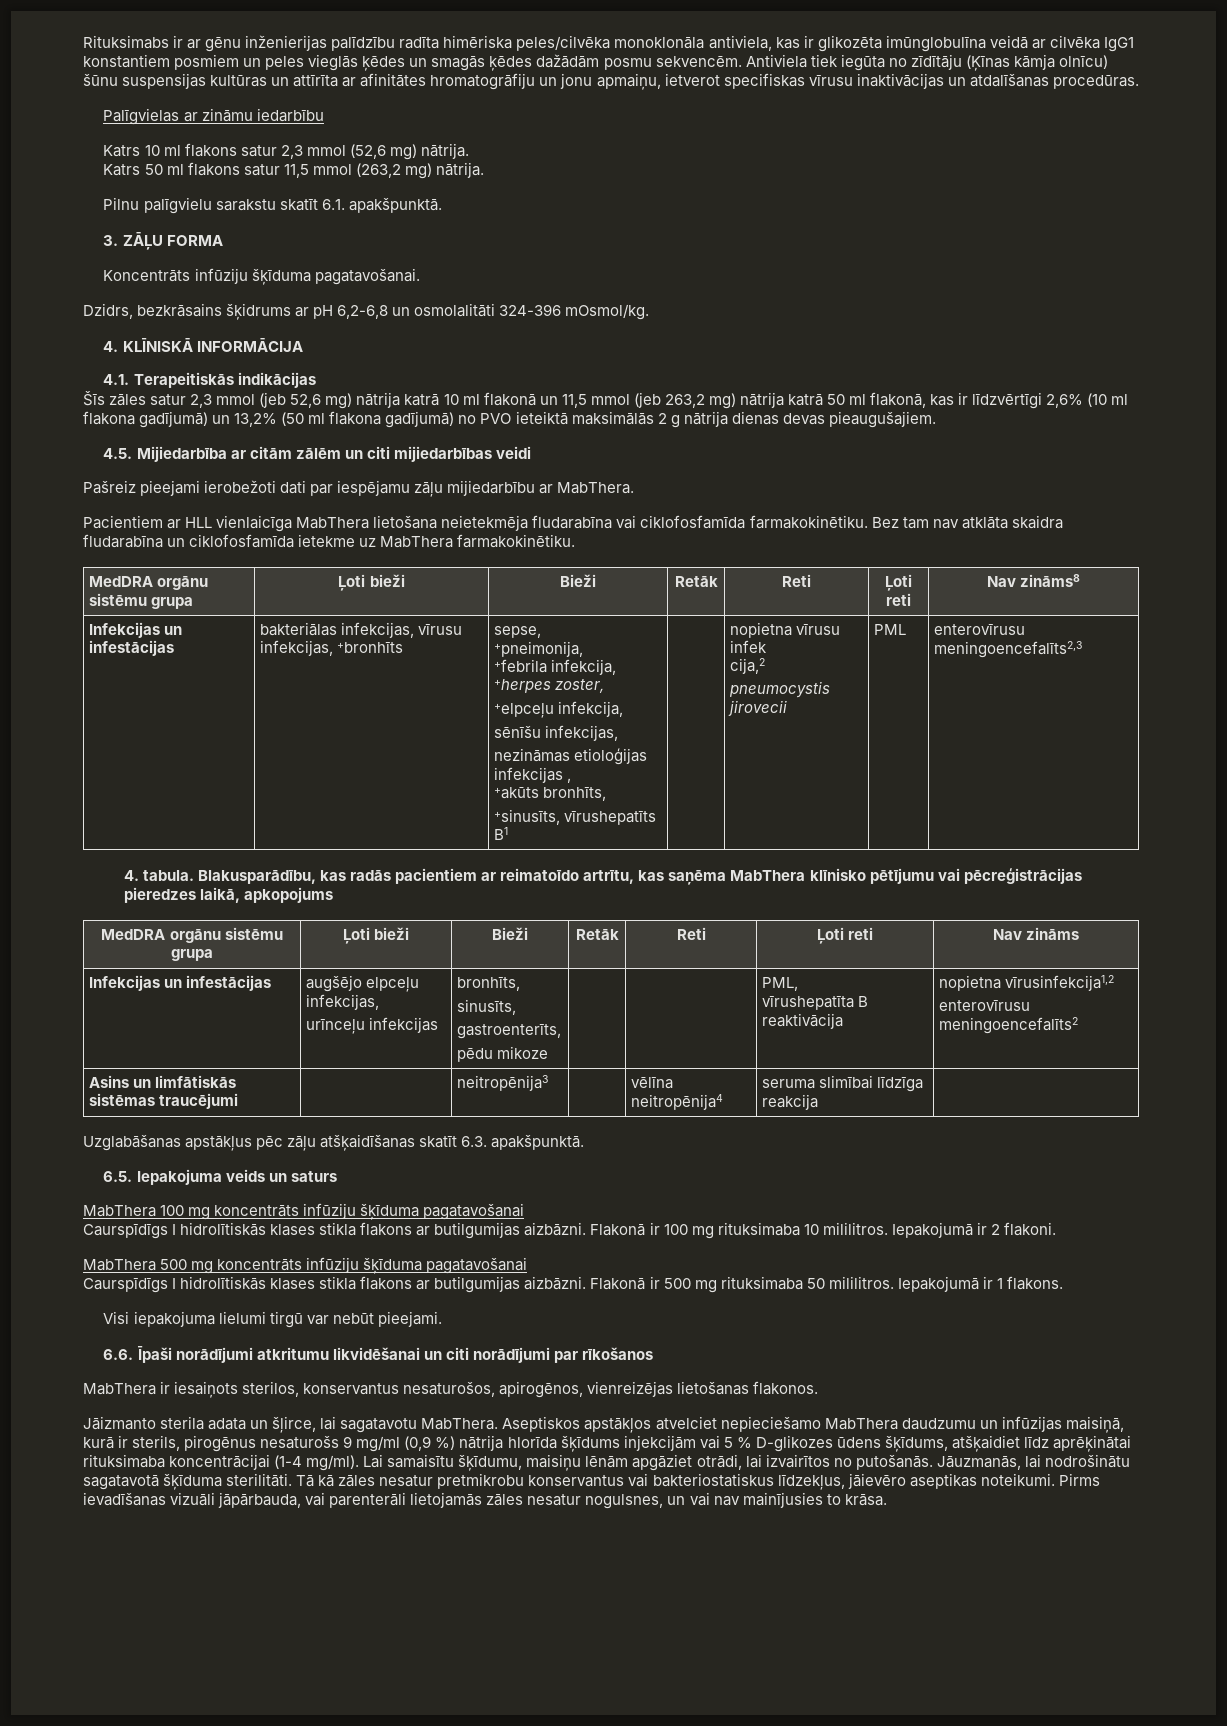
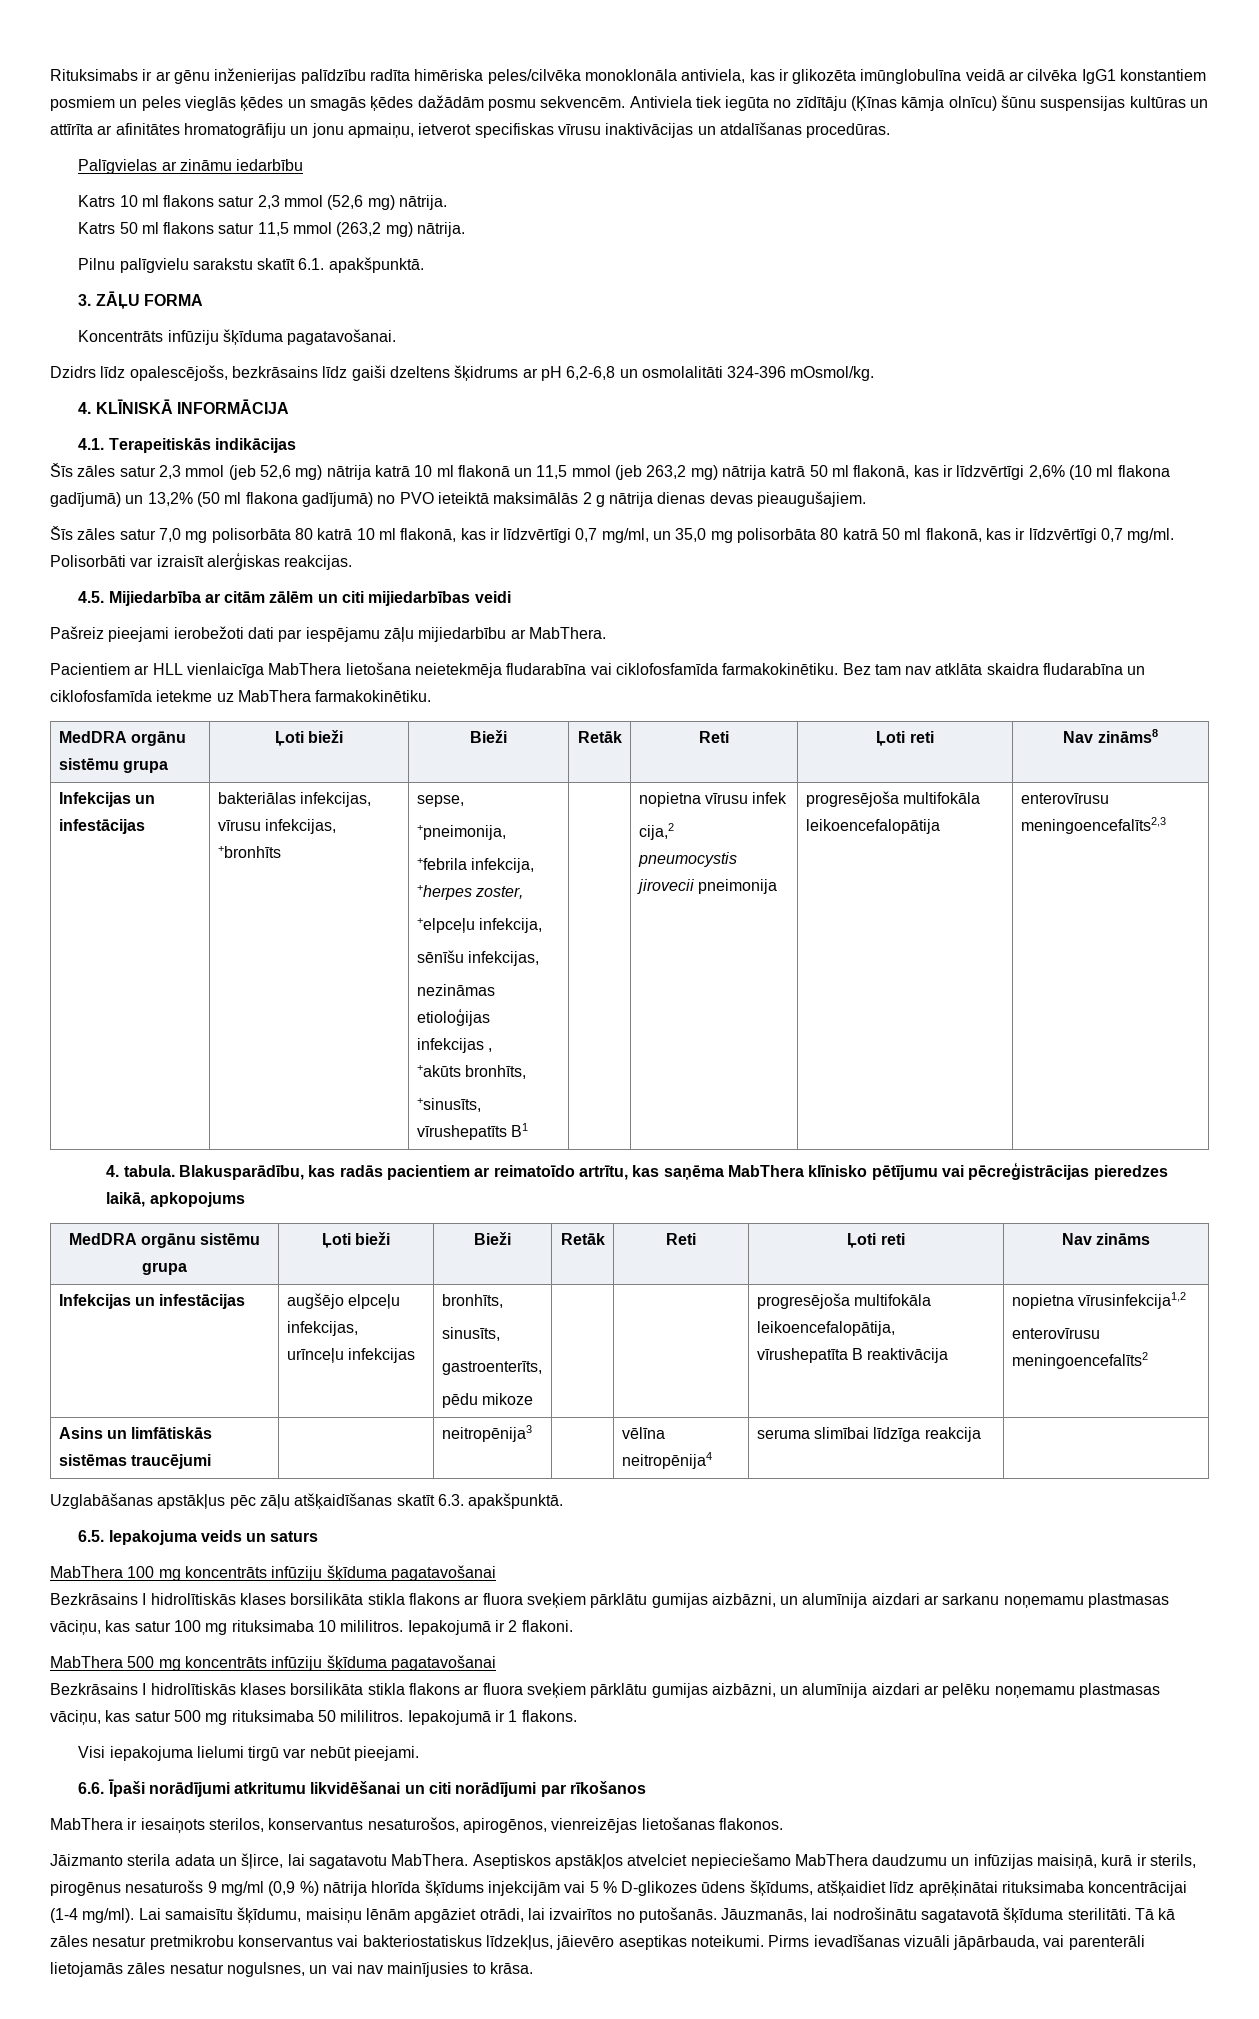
[83,303,223,319] Dzidrs, bezkrāsains -> [50,365,450,381] Dzidrs līdz opalescējošs, bezkrāsains līdz gaiši dzeltens
(936, 419) none -> [50,526,1175,543] [50,553,353,570] // Šīs zāles satur 7,0 mg polisorbāta 80 katrā 10 ml flakonā, kas ir līdzvērtīgi 0,7 mg/ml, un 35,0 mg polisorbāta 80 katrā 50 ml flakonā, kas ir līdzvērtīgi 0,7 mg/ml. Polisorbāti var izraisīt alerģiskas reakcijas.
[874,624,907,635] | PML -> [697,879,777,894] [805,791,980,807] [805,819,940,834] pneimonija | progresējoša multifokāla leikoencefalopātija
[762,977,799,991] PML, -> [756,1293,931,1309] [756,1321,895,1336] progresējoša multifokāla leikoencefalopātija,
[83,1222,660,1239] Caurspīdīgs I hidrolītiskās klases stikla flakons ar butilgumijas aizbāzni. Flakonā ir -> [50,1593,1170,1608] [50,1620,171,1635] Bezkrāsains I hidrolītiskās klases borsilikāta stikla flakons ar fluora sveķiem pārklātu gumijas aizbāzni, un alumīnija aizdari ar sarkanu noņemamu plastmasas vāciņu, kas satur
[83,1276,660,1293] Caurspīdīgs I hidrolītiskās klases stikla flakons ar butilgumijas aizbāzni. Flakonā ir -> [50,1683,1161,1698] [50,1710,171,1725] Bezkrāsains I hidrolītiskās klases borsilikāta stikla flakons ar fluora sveķiem pārklātu gumijas aizbāzni, un alumīnija aizdari ar pelēku noņemamu plastmasas vāciņu, kas satur

